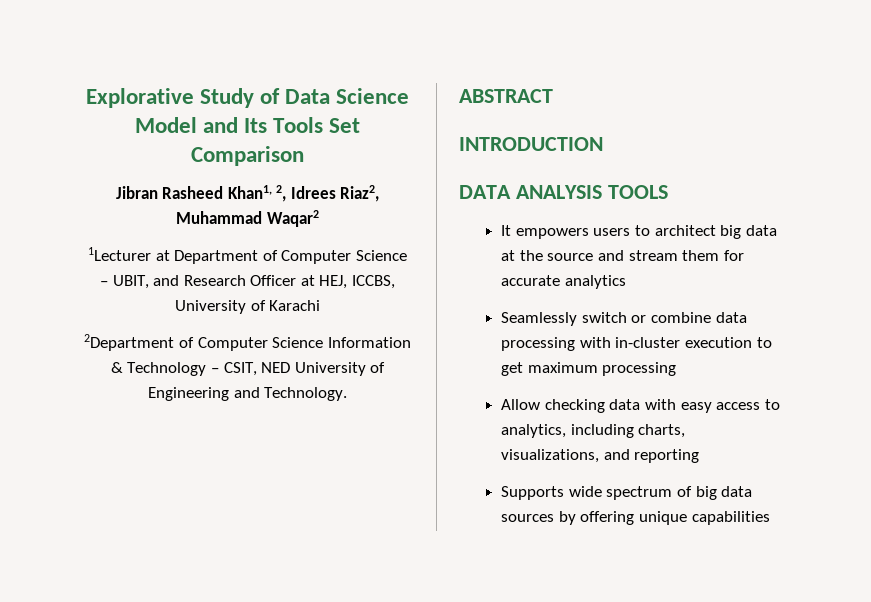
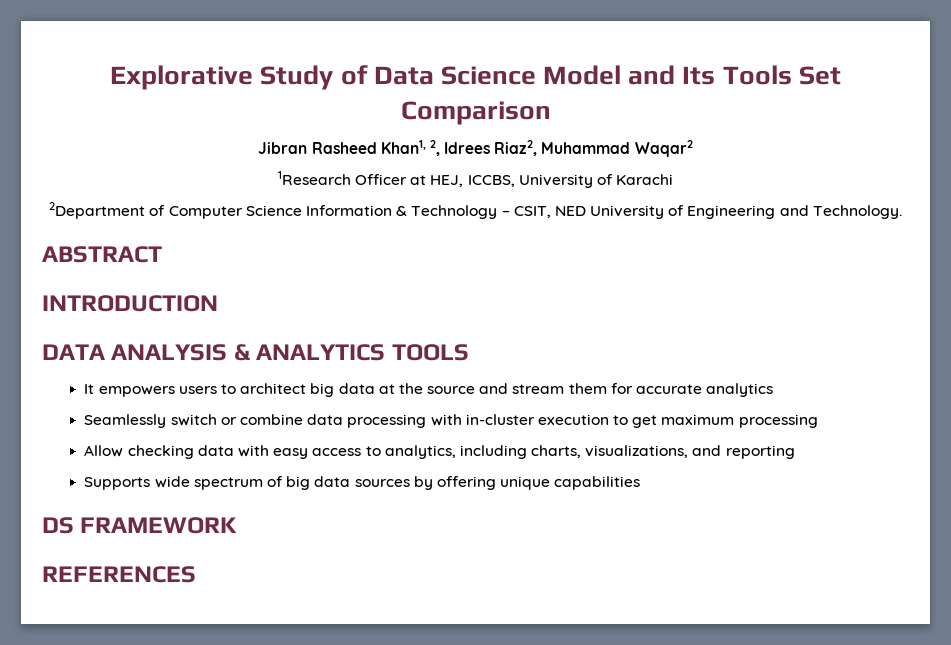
[88,247,407,264] [99,275,246,289] 1Lecturer at Department of Computer Science – UBIT, and Research -> [277,171,351,185] 1Research
(602, 192) none -> [233,344,386,361] & ANALYTICS
(770, 518) none -> [42,517,238,534] [42,566,196,583] // DS FRAMEWORK // REFERENCES

